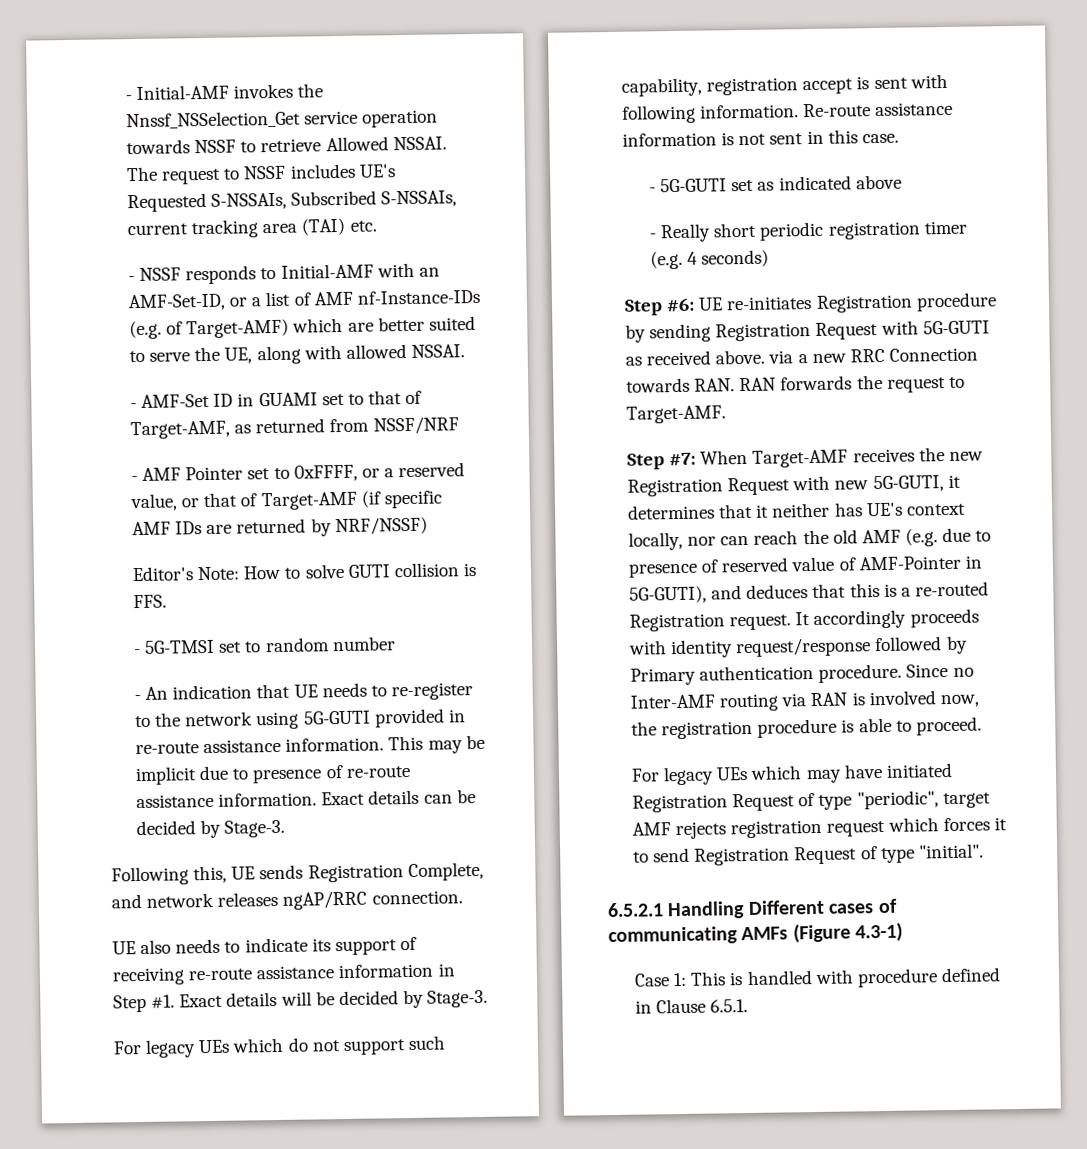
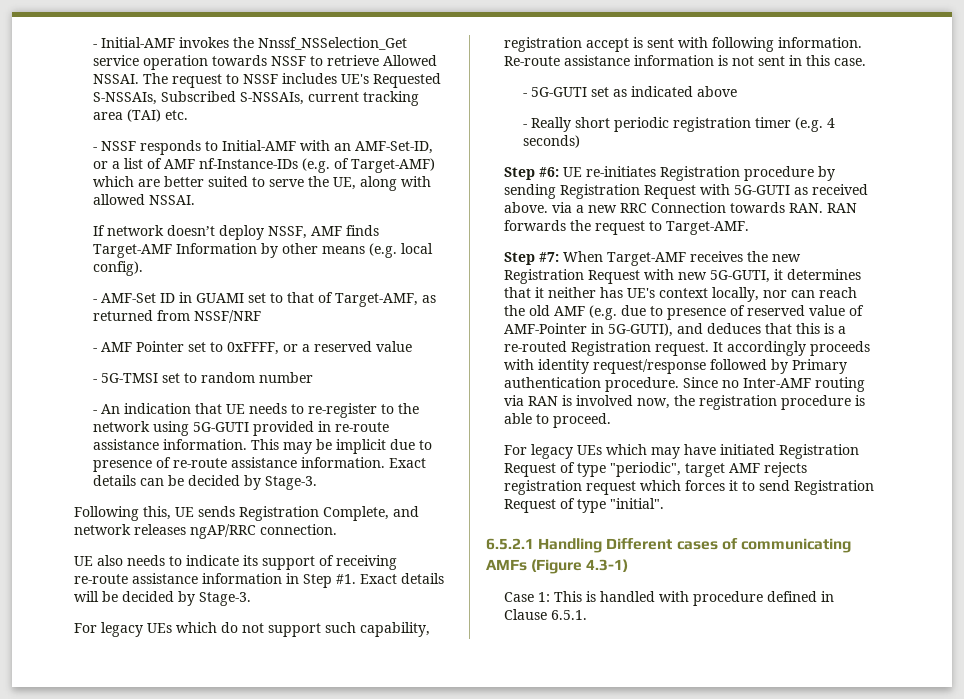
(465, 351) none -> [92,225,379,240] [92,243,433,258] [92,261,143,276] // If network doesn’t deploy NSSF, AMF finds Target-AMF Information by other means (e.g. local config).
[129,490,442,512] [131,516,428,537] [131,562,477,582] [132,594,167,609] value, or that of Target-AMF (if specific AMF IDs are returned by NRF/NSSF) // Editor's Note: How to solve GUTI collision is FFS. -> [375,341,412,352] value

